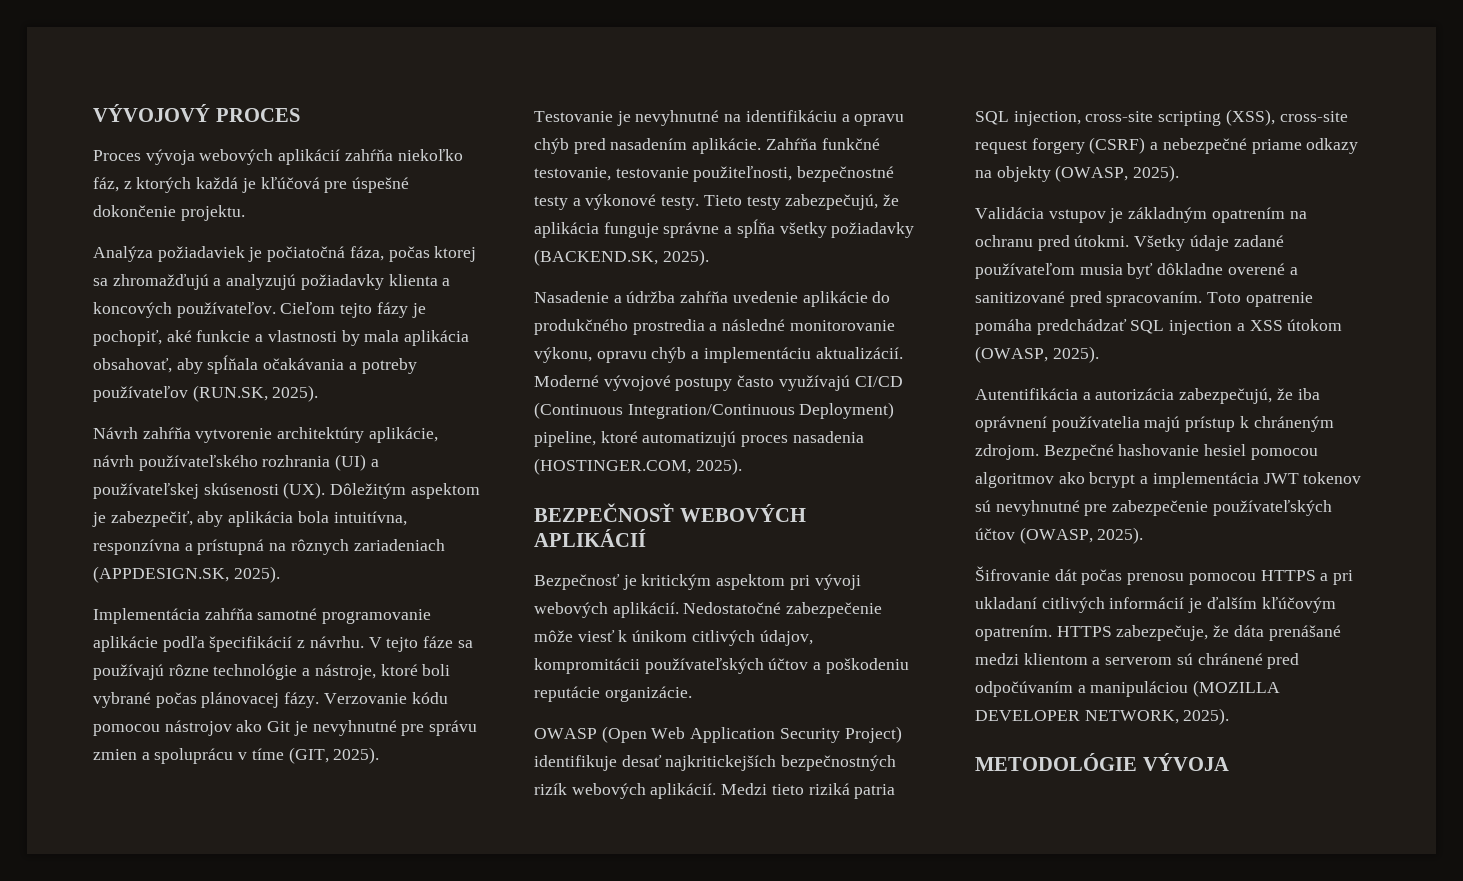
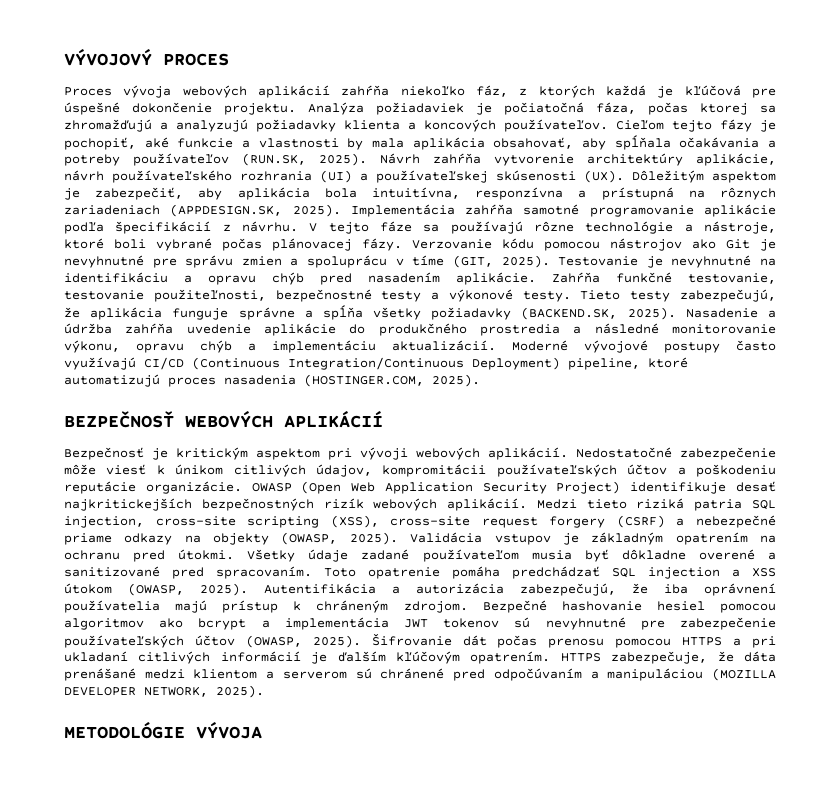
(245, 213) // -> (296, 109) none
(319, 393) // -> (367, 159) none
(280, 574) // -> (341, 210) none
(380, 755) // -> (550, 261) none
(709, 257) // -> (676, 313) none
(692, 694) // -> (242, 487) none
(1180, 173) // -> (398, 538) none
(1099, 354) // -> (248, 589) none
(1144, 535) // -> (361, 641) none

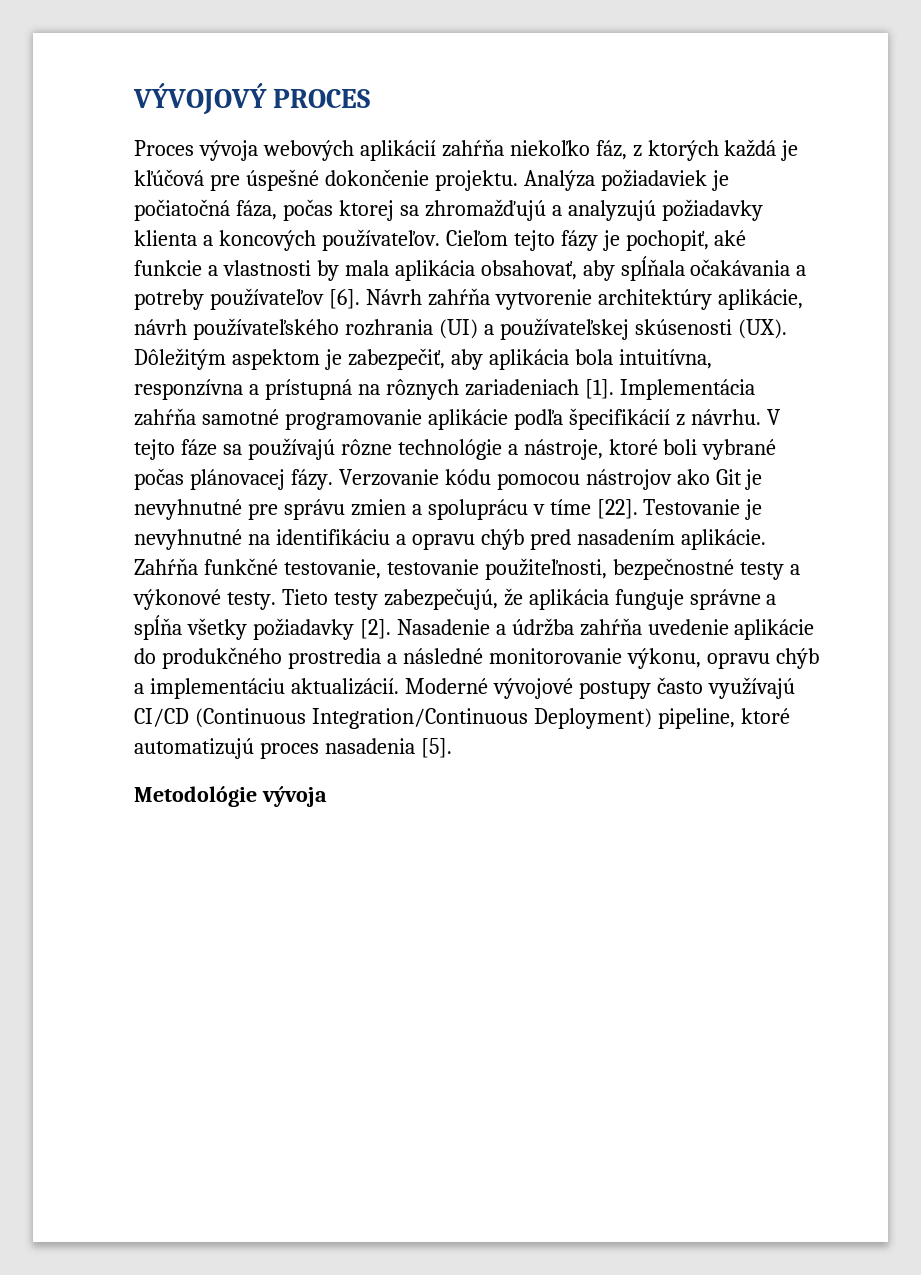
[242,153,367,166] (RUN.SK, 2025). -> [328,289,360,309] [6].
[170,204,341,217] (APPDESIGN.SK, 2025). -> [584,379,614,399] [1].
[452,255,550,268] (GIT, 2025). -> [596,499,638,519] [22].
[521,307,676,320] (BACKEND.SK, 2025). -> [359,619,391,639] [2].
[304,374,480,387] [64,410,383,428] [64,447,776,460] [64,464,776,477] [64,481,776,494] [64,498,777,511] [64,515,776,528] [64,532,777,545] [64,549,776,562] [64,566,776,579] [64,583,776,596] [64,600,776,613] [64,617,776,630] [64,633,776,648] [64,651,776,664] [64,668,777,681] [64,685,264,698] [64,721,262,739] (HOSTINGER.COM, 2025). // BEZPEČNOSŤ WEBOVÝCH APLIKÁCIÍ // Bezpečnosť je kritickým aspektom pri vývoji webových aplikácií. Nedostatočné zabezpečenie môže viesť k únikom citlivých údajov, kompromitácii používateľských účtov a poškodeniu reputácie organizácie. OWASP (Open Web Application Security Project) identifikuje desať najkritickejších bezpečnostných rizík webových aplikácií. Medzi tieto riziká patria SQL injection, cross-site scripting (XSS), cross-site request forgery (CSRF) a nebezpečné priame odkazy na objekty (OWASP, 2025). Validácia vstupov je základným opatrením na ochranu pred útokmi. Všetky údaje zadané používateľom musia byť dôkladne overené a sanitizované pred spracovaním. Toto opatrenie pomáha predchádzať SQL injection a XSS útokom (OWASP, 2025). Autentifikácia a autorizácia zabezpečujú, že iba oprávnení používatelia majú prístup k chráneným zdrojom. Bezpečné hashovanie hesiel pomocou algoritmov ako bcrypt a implementácia JWT tokenov sú nevyhnutné pre zabezpečenie používateľských účtov (OWASP, 2025). Šifrovanie dát počas prenosu pomocou HTTPS a pri ukladaní citlivých informácií je ďalším kľúčovým opatrením. HTTPS zabezpečuje, že dáta prenášané medzi klientom a serverom sú chránené pred odpočúvaním a manipuláciou (MOZILLA DEVELOPER NETWORK, 2025). // METODOLÓGIE VÝVOJA -> [420,738,452,758] [134,786,327,807] [5]. // Metodológie vývoja

